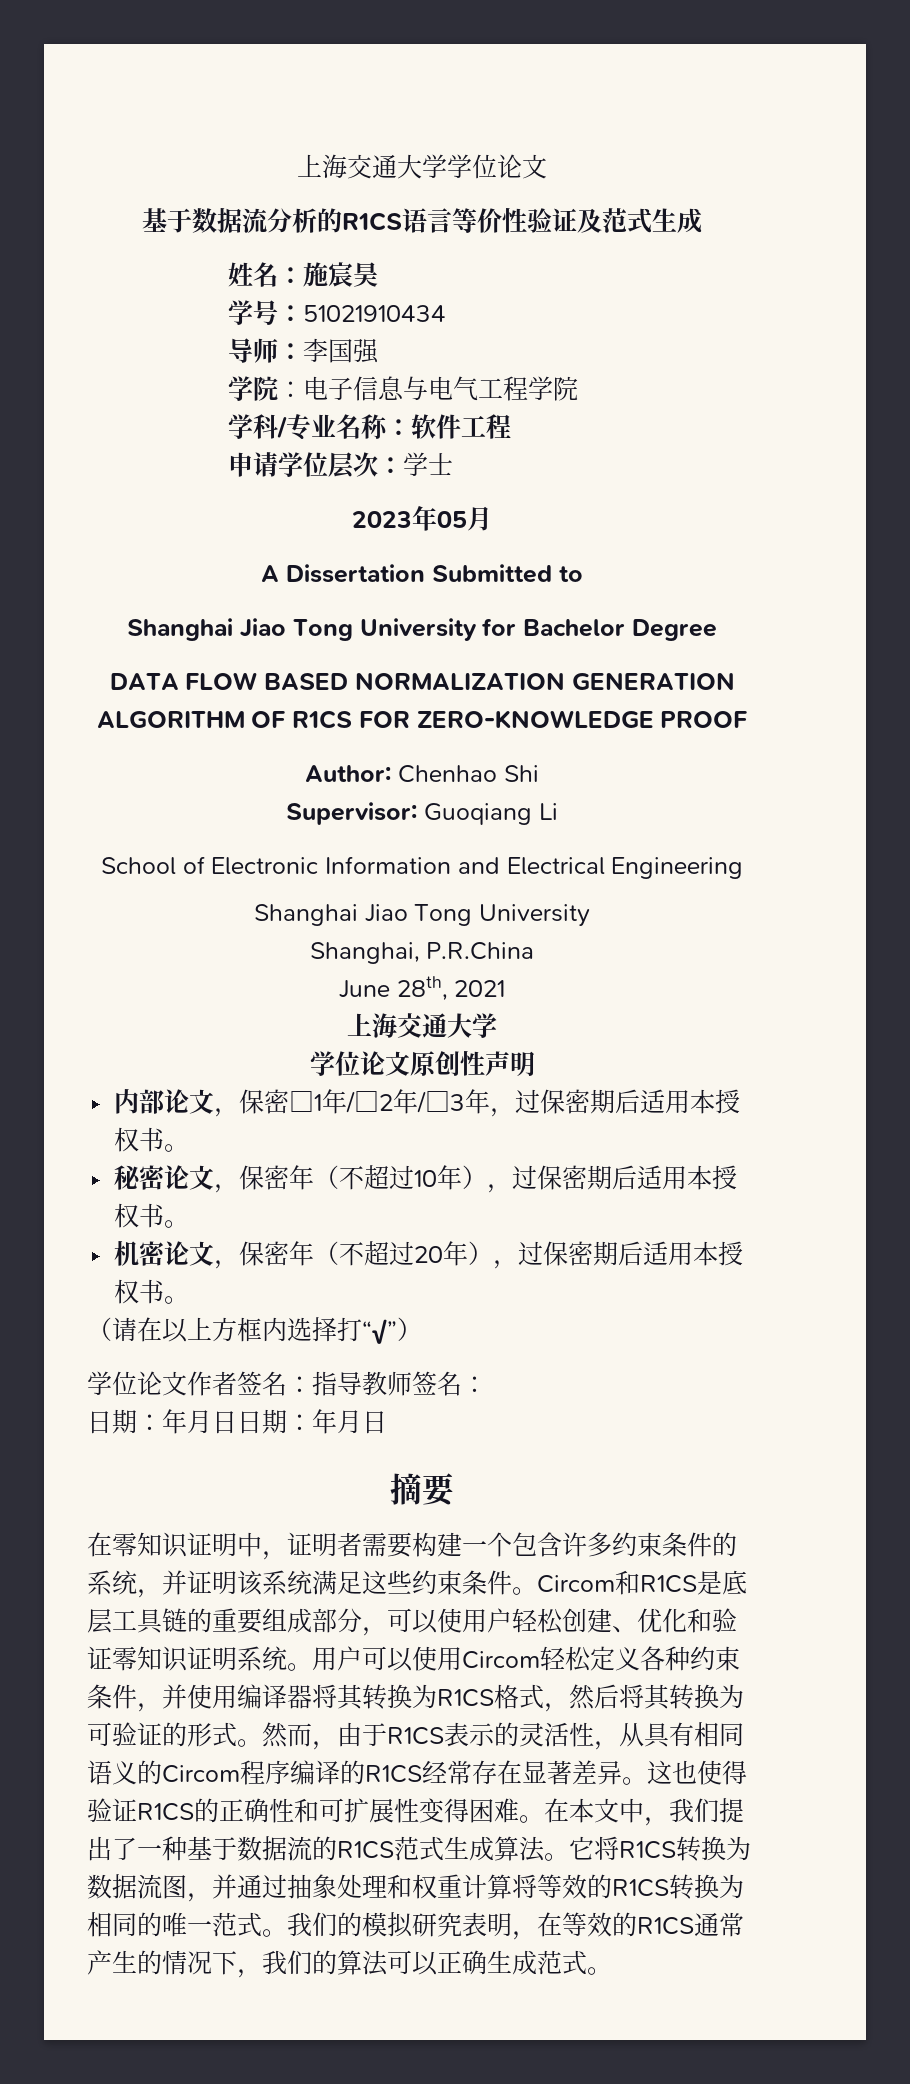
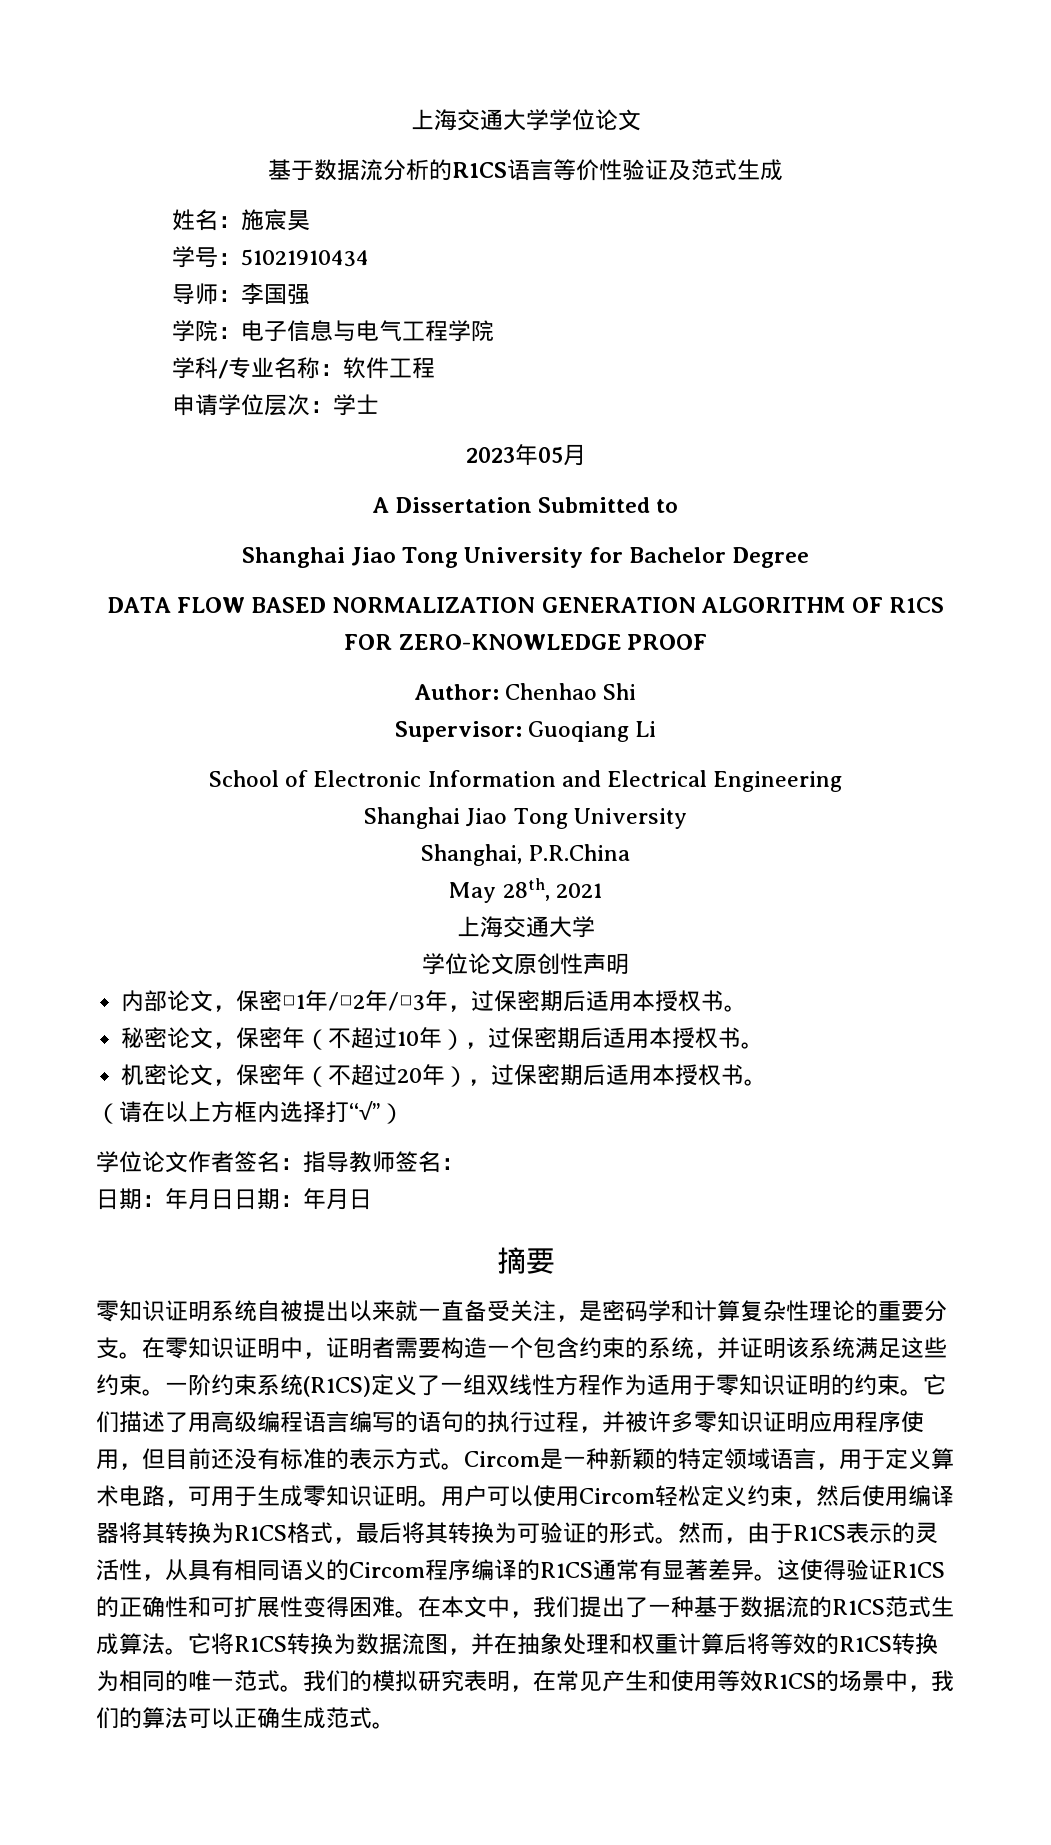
[338,980,390,999] June -> [449,882,497,903] May
(455, 1490) none -> [96,1300,947,1322] [96,1337,142,1359] 零知识证明系统自被提出以来就一直备受关注，是密码学和计算复杂性理论的重要分支。
[437,1532,462,1557] 建 -> [464,1337,487,1358] 造
[562,1532,712,1557] 许多约束条件 -> [579,1337,625,1359] 约束
[462,1570,747,1595] [87,1608,737,1636] [87,1646,287,1672] 条件。Circom和R1CS是底层工具链的重要组成部分，可以使用户轻松创建、优化和验证零知识证明系统 -> [142,1374,946,1397] [96,1411,924,1433] [96,1448,954,1470] [96,1485,418,1507] 。一阶约束系统(R1CS)定义了一组双线性方程作为适用于零知识证明的约束。它们描述了用高级编程语言编写的语句的执行过程，并被许多零知识证明应用程序使用，但目前还没有标准的表示方式。Circom是一种新颖的特定领域语言，用于定义算术电路，可用于生成零知识证明
[640,1646,740,1671] [87,1684,187,1712] 各种约束条件，并 -> [747,1485,862,1507] 约束，然后
[569,1684,595,1710] 然 -> [356,1523,379,1544] 最
[422,1760,522,1785] 经常存在 -> [593,1559,662,1581] 通常有
[672,1760,697,1784] 也 -> (800, 1569) none
[237,1874,287,1899] 通过 -> [494,1633,517,1654] 在
(512, 1886) none -> [724,1633,747,1655] 后
[562,1912,744,1937] [87,1950,237,1975] 等效的R1CS通常产生的情况下 -> [556,1670,908,1692] 常见产生和使用等效R1CS的场景中

